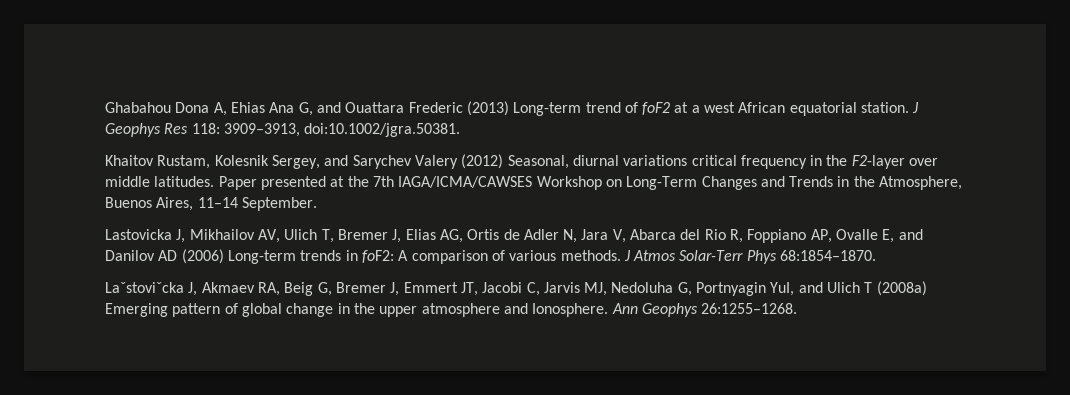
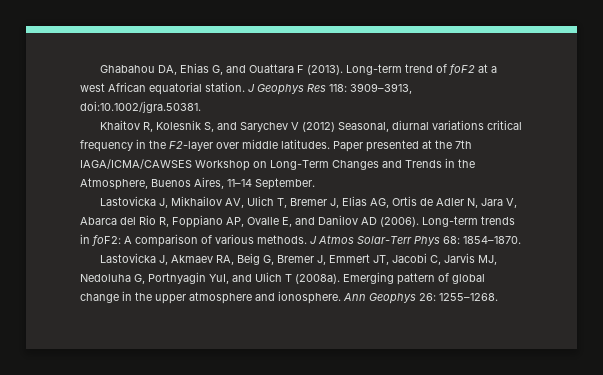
[175,102,295,116] Dona A, Ehias Ana -> [158,63,210,75] DA, Ehias
[408,101,509,116] Frederic (2013) -> [297,65,344,75] F (2013).
[157,155,320,169] Rustam, Kolesnik Sergey, -> [143,120,215,132] R, Kolesnik S,
[414,155,458,169] Valery -> [291,122,300,130] V
[181,249,224,264] (2006) -> [380,217,419,227] (2006).
[780,250,877,261] [105,282,184,293] 68:1854–1870. // Laˇstoviˇcka -> [443,236,521,244] [100,253,157,263] 68: 1854–1870. // Lastovicka
[876,281,927,296] (2008a) -> [295,274,340,284] (2008a).
[532,303,609,317] Ionosphere. -> [278,291,341,304] ionosphere.
[701,303,798,314] 26:1255–1268. -> [419,293,498,301] 26: 1255–1268.

